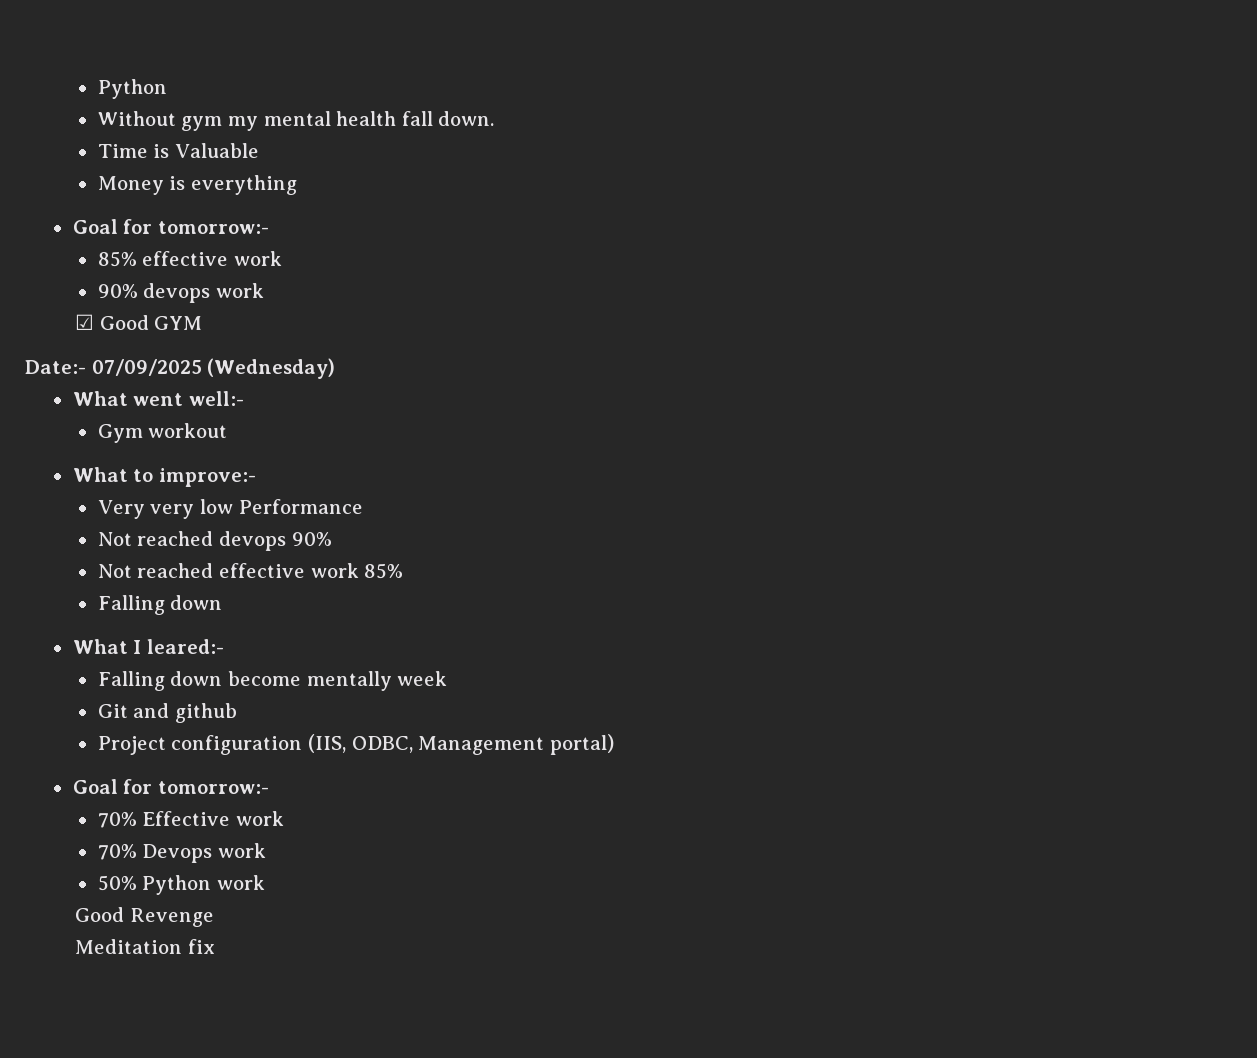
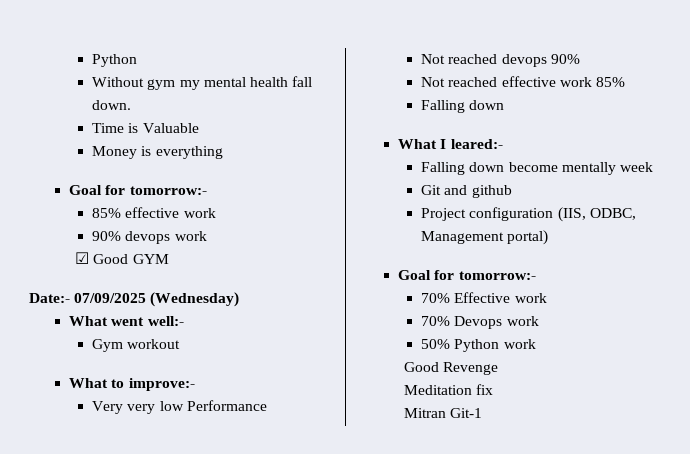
(215, 946) none -> [404,408,483,418] // Mitran Git-1

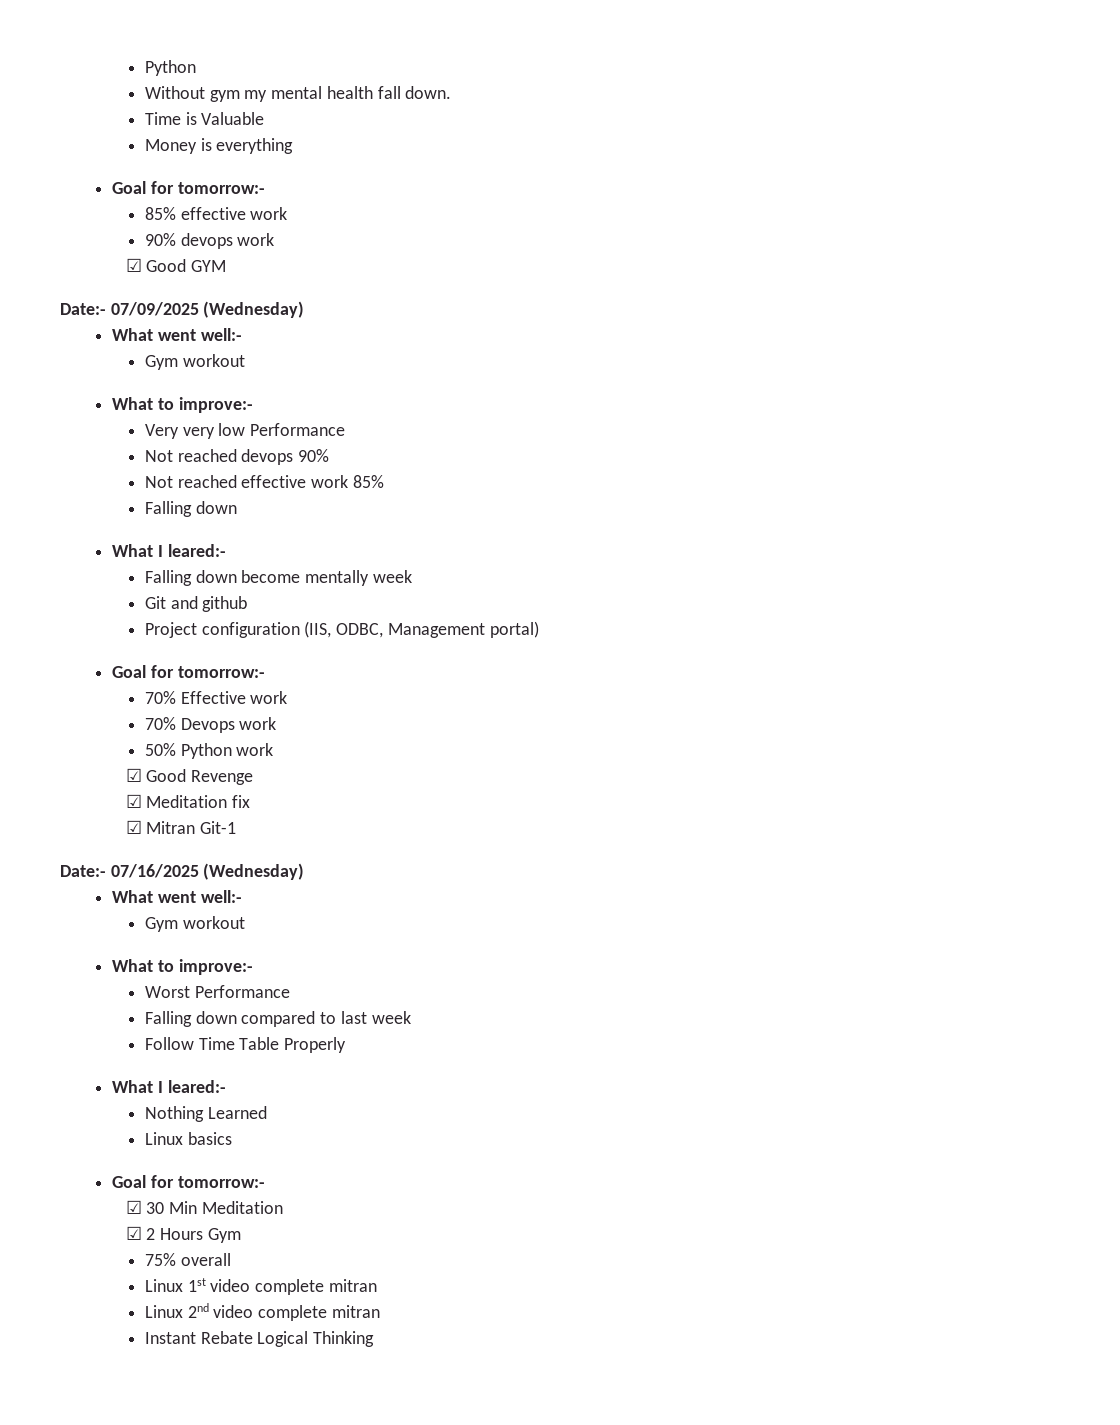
(536, 344) none -> [125,768,142,782] ☑
(499, 368) none -> [125,794,142,808] ☑
(494, 389) none -> [125,820,142,834] ☑
(483, 413) none -> [60,863,305,880] [112,890,242,903] [144,916,245,932] [112,959,253,975] [144,985,290,998] [144,1011,411,1027] [144,1037,347,1053] [112,1080,226,1093] [144,1106,267,1122] [144,1132,232,1145] [112,1175,265,1188] [125,1200,283,1214] [125,1226,241,1243] [144,1253,231,1266] [144,1278,377,1295] [144,1303,380,1321] [144,1331,375,1347] // Date:- 07/16/2025 (Wednesday) // What went well:- // Gym workout // What to improve:- // Worst Performance // Falling down compared to last week // Follow Time Table Properly // What I leared:- // Nothing Learned // Linux basics // Goal for tomorrow:- // ☑ 30 Min Meditation // ☑ 2 Hours Gym // 75% overall // Linux 1st video complete mitran // Linux 2nd video complete mitran // Instant Rebate Logical Thinking

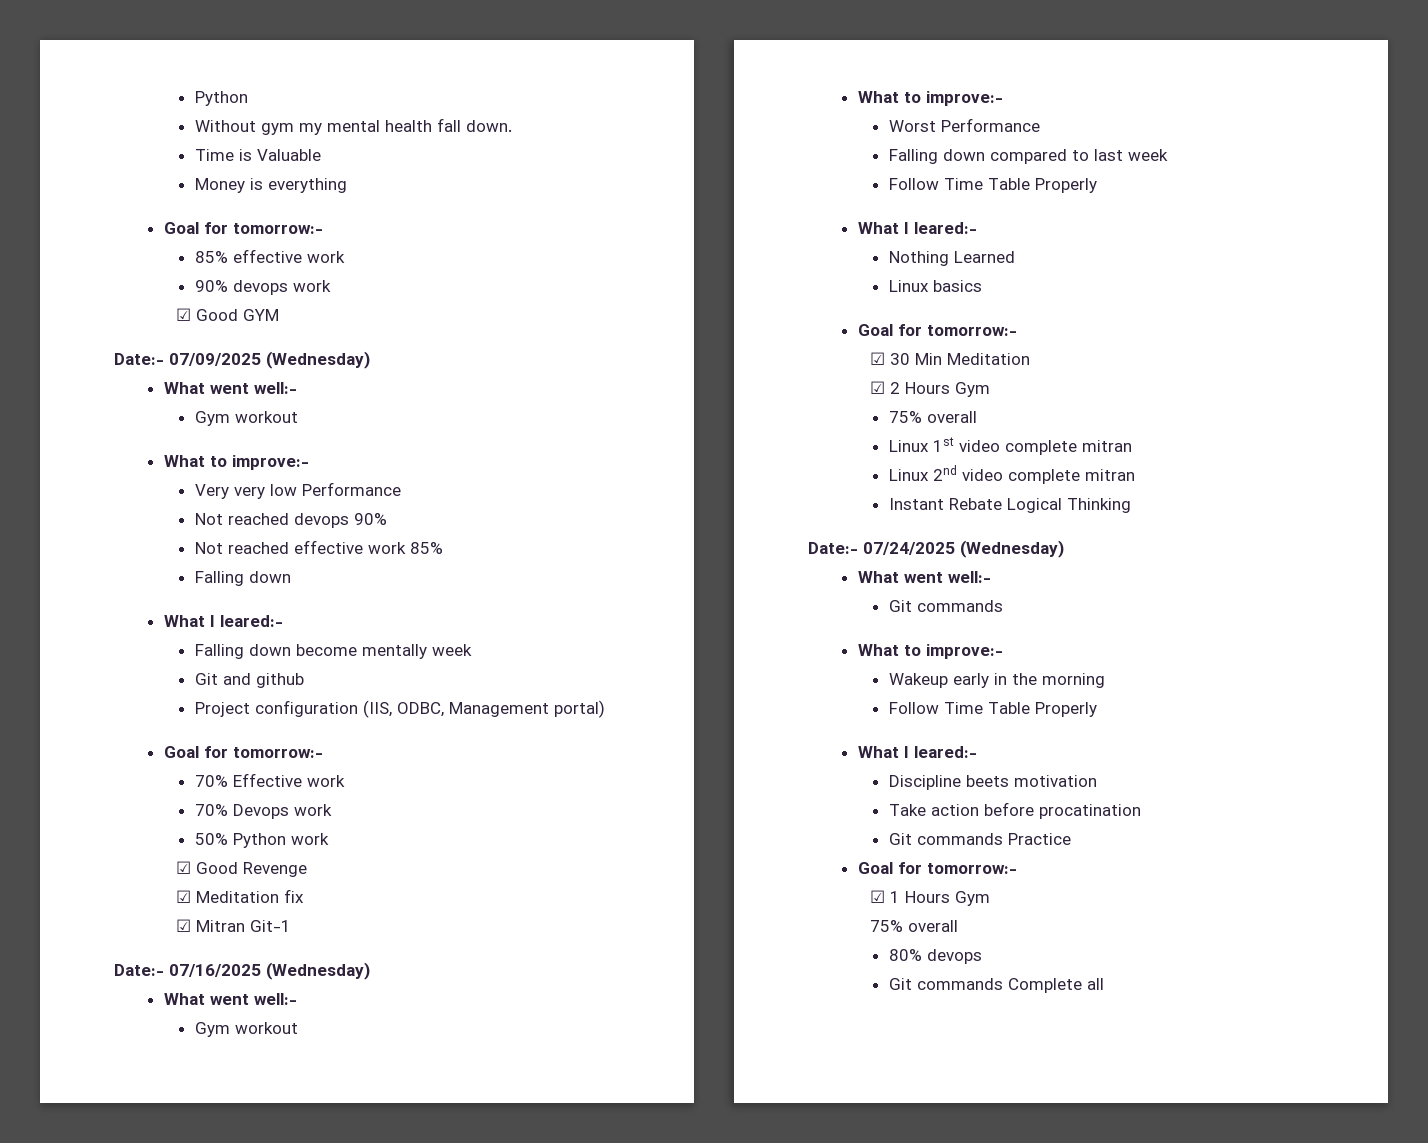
(375, 1339) none -> [808,540,1064,558] [857,571,991,583] [888,600,1003,612] [857,644,1003,659] [888,673,1105,688] [888,702,1097,717] [857,746,977,758] [888,775,1097,790] [888,802,1141,819] [888,833,1071,845] [857,862,1017,874] [869,890,990,906] [869,920,958,932] [888,949,982,964] [888,978,1104,993] // Date:- 07/24/2025 (Wednesday) // What went well:- // Git commands // What to improve:- // Wakeup early in the morning // Follow Time Table Properly // What I leared:- // Discipline beets motivation // Take action before procatination // Git commands Practice // Goal for tomorrow:- // ☑ 1 Hours Gym // 75% overall // 80% devops // Git commands Complete all

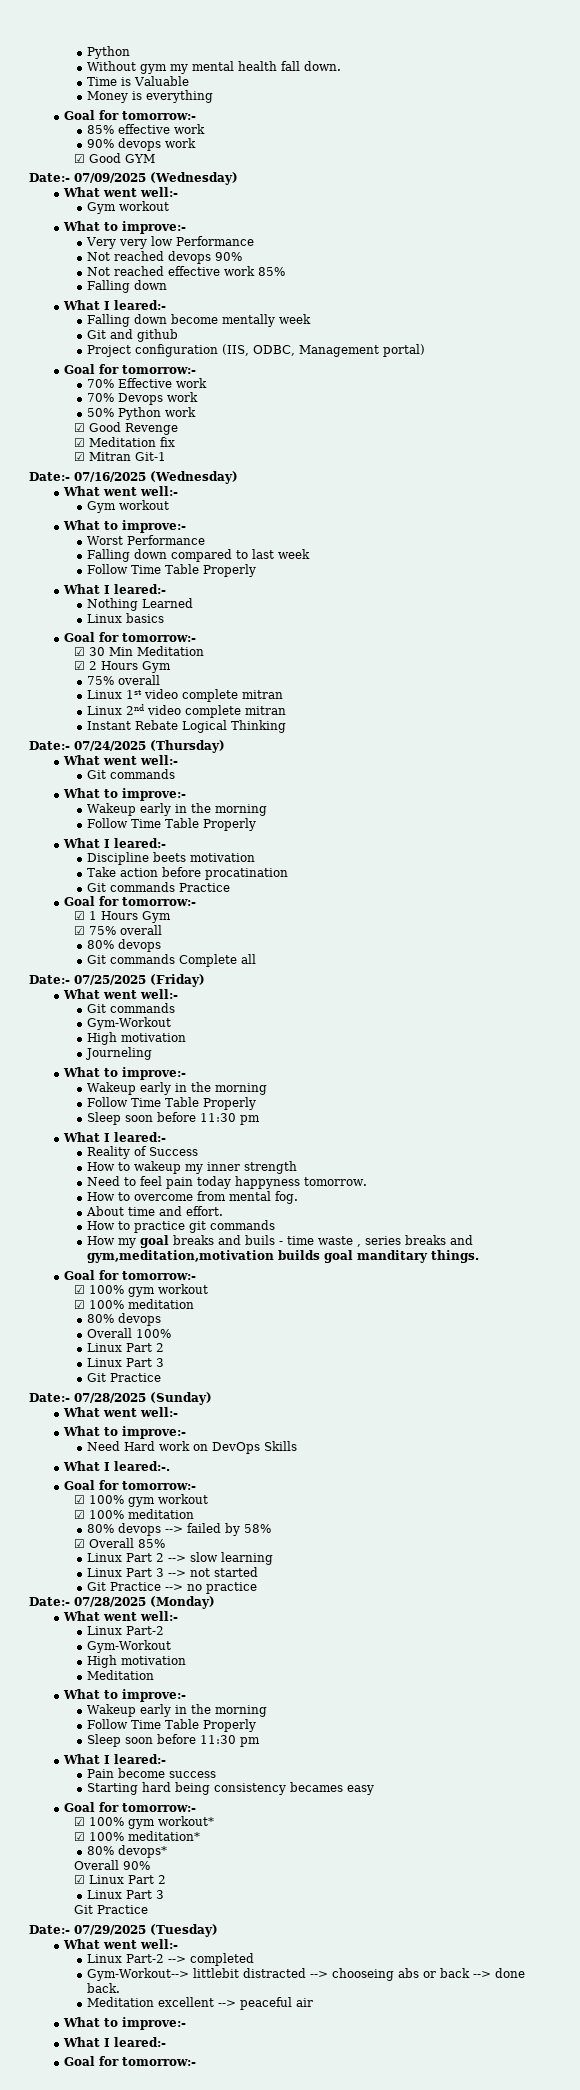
[960,540,1064,558] (Wednesday) -> [150,740,225,753] (Thursday)
(990, 898) none -> [74,926,86,935] ☑
(1104, 984) none -> [29,974,205,987] [63,989,179,999] [87,1003,176,1013] [87,1017,172,1030] [87,1032,187,1045] [85,1047,153,1060] [63,1067,187,1080] [87,1082,268,1095] [87,1097,257,1110] [87,1112,261,1125] [63,1132,167,1142] [87,1146,199,1159] [87,1161,298,1174] [87,1176,368,1189] [87,1191,299,1204] [86,1206,224,1216] [87,1220,276,1233] [87,1235,474,1248] [87,1250,480,1263] [64,1270,197,1280] [74,1284,209,1297] [74,1299,195,1309] [87,1313,162,1326] [87,1328,172,1338] [87,1343,165,1352] [87,1358,165,1367] [87,1373,162,1382] [29,1392,212,1405] [63,1407,179,1417] [63,1426,187,1439] [87,1441,298,1454] [63,1461,171,1471] [64,1480,197,1490] [74,1494,209,1507] [74,1509,195,1519] [87,1523,272,1536] [74,1538,166,1548] [87,1552,274,1565] [87,1567,259,1577] [87,1582,258,1594] [29,1596,215,1609] [63,1611,179,1621] [87,1626,165,1635] [87,1640,172,1653] [87,1655,187,1668] [87,1670,155,1680] [63,1689,187,1702] [87,1704,268,1717] [87,1719,257,1732] [87,1734,261,1747] [63,1754,167,1764] [87,1768,217,1778] [87,1782,375,1795] [64,1802,197,1812] [74,1816,215,1829] [74,1831,201,1841] [87,1845,168,1858] [74,1860,151,1870] [74,1875,167,1884] [87,1890,165,1899] [74,1905,149,1914] [29,1924,218,1937] [63,1939,179,1949] [87,1953,255,1966] [87,1968,526,1981] [87,1983,121,1993] [87,1997,314,2010] [63,2017,187,2030] [63,2037,167,2047] [64,2056,197,2066] // Date:- 07/25/2025 (Friday) // What went well:- // Git commands // Gym-Workout // High motivation // Journeling // What to improve:- // Wakeup early in the morning // Follow Time Table Properly // Sleep soon before 11:30 pm // What I leared:- // Reality of Success // How to wakeup my inner strength // Need to feel pain today happyness tomorrow. // How to overcome from mental fog. // About time and effort. // How to practice git commands // How my goal breaks and buils - time waste , series breaks and gym,meditation,motivation builds goal manditary things. // Goal for tomorrow:- // ☑ 100% gym workout // ☑ 100% meditation // 80% devops // Overall 100% // Linux Part 2 // Linux Part 3 // Git Practice // Date:- 07/28/2025 (Sunday) // What went well:- // What to improve:- // Need Hard work on DevOps Skills // What I leared:-. // Goal for tomorrow:- // ☑ 100% gym workout // ☑ 100% meditation // 80% devops --> failed by 58% // ☑ Overall 85% // Linux Part 2 --> slow learning // Linux Part 3 --> not started // Git Practice --> no practice // Date:- 07/28/2025 (Monday) // What went well:- // Linux Part-2 // Gym-Workout // High motivation // Meditation // What to improve:- // Wakeup early in the morning // Follow Time Table Properly // Sleep soon before 11:30 pm // What I leared:- // Pain become success // Starting hard being consistency becames easy // Goal for tomorrow:- // ☑ 100% gym workout* // ☑ 100% meditation* // 80% devops* // Overall 90% // ☑ Linux Part 2 // Linux Part 3 // Git Practice // Date:- 07/29/2025 (Tuesday) // What went well:- // Linux Part-2 --> completed // Gym-Workout--> littlebit distracted --> chooseing abs or back --> done back. // Meditation excellent --> peaceful air // What to improve:- // What I leared:- // Goal for tomorrow:-

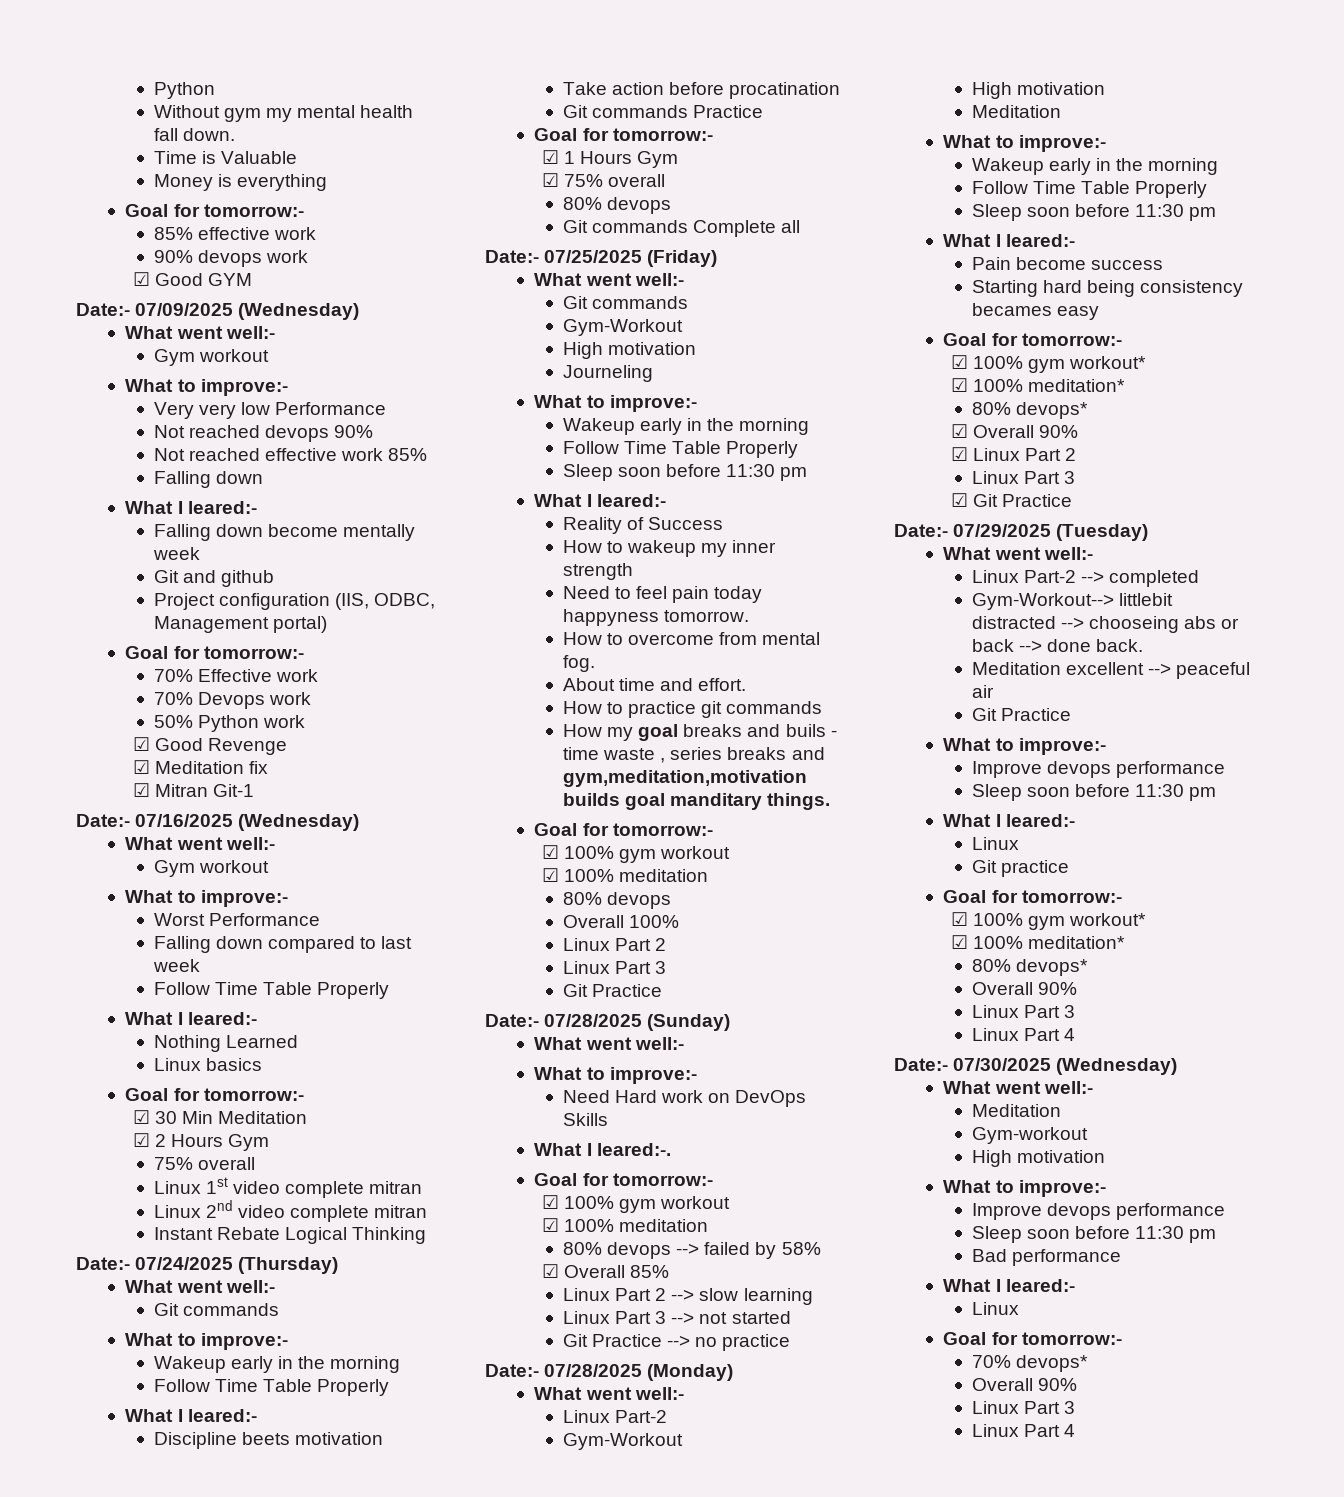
(168, 1851) none -> [951,424,969,438] ☑
(165, 1894) none -> [951,493,969,507] ☑
[63,2017,187,2030] [63,2037,167,2047] [64,2056,197,2066] // What to improve:- // What I leared:- // Goal for tomorrow:- -> [971,708,1072,721] [943,738,1106,755] [971,761,1226,778] [971,784,1217,801] [943,814,1075,827] [971,837,1019,850] [971,860,1070,877] [943,890,1122,903] [951,912,1147,930] [951,935,1126,949] [971,959,1089,976] [971,982,1078,995] [971,1005,1076,1018] [971,1028,1076,1041] [894,1058,1178,1075] [943,1081,1093,1094] [971,1104,1061,1117] [971,1127,1088,1144] [971,1150,1106,1167] [943,1180,1106,1197] [971,1203,1226,1220] [971,1226,1217,1243] [971,1249,1122,1266] [943,1279,1075,1292] [971,1302,1019,1315] [943,1332,1122,1345] [971,1355,1089,1372] [971,1378,1078,1391] [971,1401,1076,1414] [971,1424,1076,1437] // Git Practice // What to improve:- // Improve devops performance // Sleep soon before 11:30 pm // What I leared:- // Linux // Git practice // Goal for tomorrow:- // ☑ 100% gym workout* // ☑ 100% meditation* // 80% devops* // Overall 90% // Linux Part 3 // Linux Part 4 // Date:- 07/30/2025 (Wednesday) // What went well:- // Meditation // Gym-workout // High motivation // What to improve:- // Improve devops performance // Sleep soon before 11:30 pm // Bad performance // What I leared:- // Linux // Goal for tomorrow:- // 70% devops* // Overall 90% // Linux Part 3 // Linux Part 4

